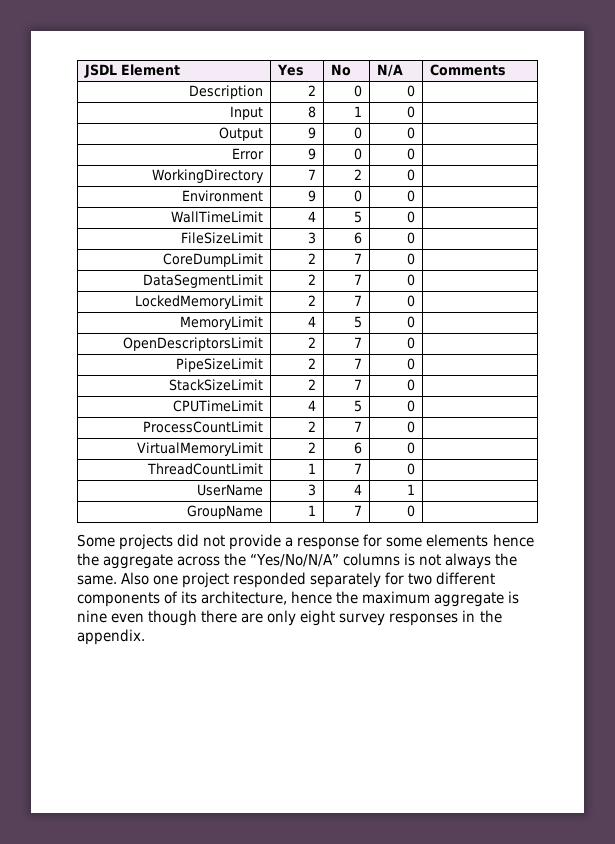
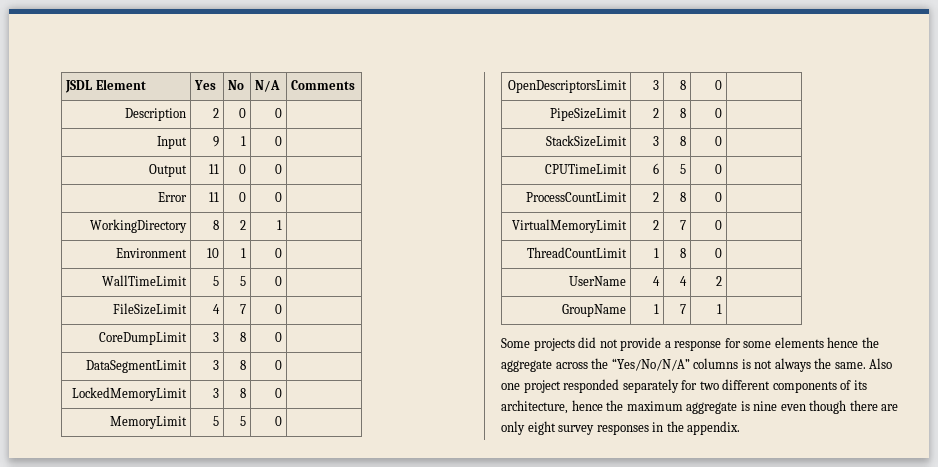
[308,106,317,118] 8 -> [212,136,219,147] 9
[308,127,317,139] 9 -> [208,164,219,174] 11
[308,148,317,160] 9 -> [208,192,219,202] 11
[308,169,317,180] [354,169,363,180] [407,169,416,181] 7 | 2 | 0 -> [212,220,219,230] [239,220,246,230] [276,220,282,230] 8 | 2 | 1
[308,190,317,202] [354,190,363,202] 9 | 0 -> [206,248,219,258] [240,248,246,258] 10 | 1
[308,211,317,222] 4 -> [212,276,219,286] 5
[308,232,317,244] [354,232,363,244] 3 | 6 -> [212,304,220,314] [239,304,246,314] 4 | 7
[308,253,317,264] [354,253,363,264] 2 | 7 -> [212,332,219,342] [239,332,246,342] 3 | 8
[308,274,317,285] [354,274,363,285] 2 | 7 -> [212,360,219,370] [239,360,246,370] 3 | 8
[308,295,317,306] [354,295,363,306] 2 | 7 -> [212,388,219,398] [239,388,246,398] 3 | 8
[308,316,317,327] 4 -> [212,416,219,426] 5
[308,337,317,348] [354,337,363,348] 2 | 7 -> [652,80,659,90] [679,80,686,90] 3 | 8
[354,358,363,369] 7 -> [679,108,686,118] 8
[308,379,317,390] [354,379,363,390] 2 | 7 -> [652,136,659,146] [679,136,686,146] 3 | 8
[308,400,317,411] 4 -> [652,163,659,174] 6
[354,421,363,432] 7 -> [679,192,686,202] 8
[354,442,363,454] 6 -> [679,220,686,230] 7
[354,463,363,474] 7 -> [679,248,686,258] 8
[308,484,317,496] [354,484,363,495] [407,484,416,495] 3 | 4 | 1 -> [652,276,660,286] [679,276,687,286] [715,276,722,286] 4 | 4 | 2
[407,505,416,517] 0 -> [716,304,722,314] 1

